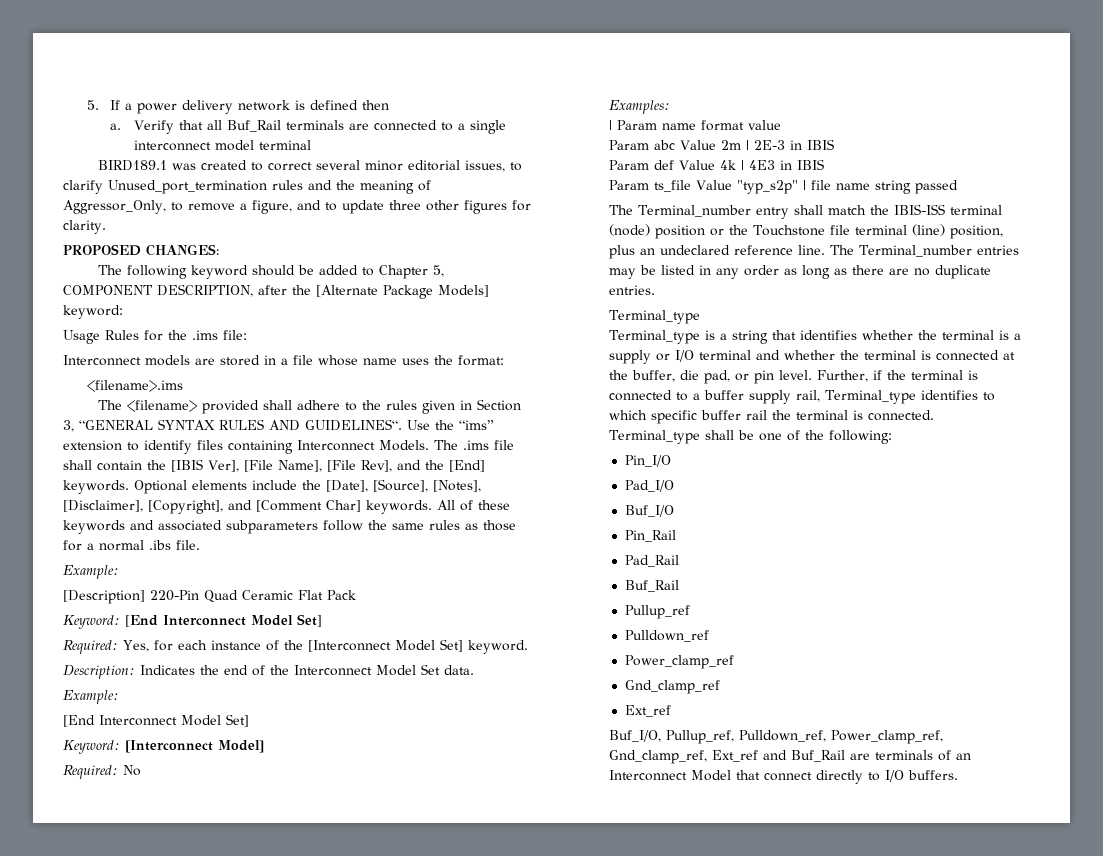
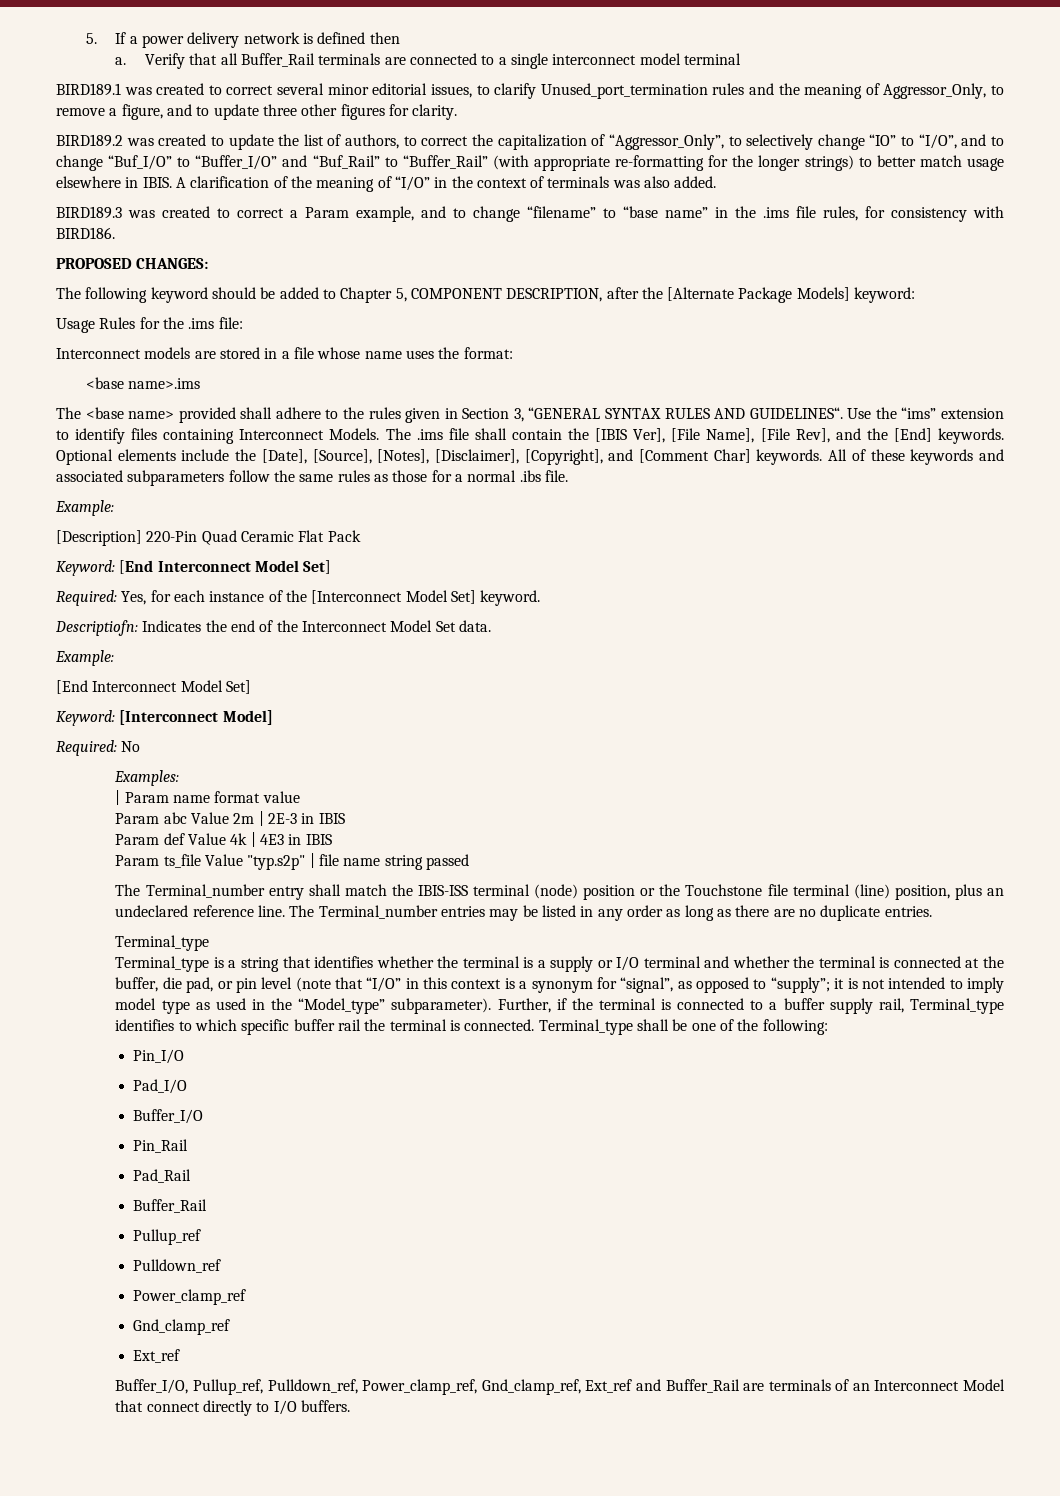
[226,120,281,132] Buf_Rail -> [241,53,316,67] Buffer_Rail
(106, 227) none -> [56,134,1004,150] [56,155,1004,171] [56,176,717,192] [56,206,1004,222] [56,227,115,239] // BIRD189.2 was created to update the list of authors, to correct the capitalization of “Aggressor_Only”, to selectively change “IO” to “I/O”, and to change “Buf_I/O” to “Buffer_I/O” and “Buf_Rail” to “Buffer_Rail” (with appropriate re-formatting for the longer strings) to better match usage elsewhere in IBIS. A clarification of the meaning of “I/O” in the context of terminals was also added. // BIRD189.3 was created to correct a Param example, and to change “filename” to “base name” in the .ims file rules, for consistency with BIRD186.
[86,380,183,392] [98,400,198,412] <filename>.ims // The <filename> -> [85,377,201,389] [56,407,175,419] <base name>.ims // The <base name>
[63,665,135,679] Description: -> [55,620,138,636] Descriptiofn:
[737,180,799,194] "typ_s2p" -> [247,855,306,870] "typ.s2p"
[779,370,813,380] level. -> [261,977,1004,993] [115,998,492,1014] level (note that “I/O” in this context is a synonym for “signal”, as opposed to “supply”; it is not intended to imply model type as used in the “Model_type” subparameter).
[624,505,674,517] Buf_I/O -> [133,1109,204,1124] Buffer_I/O
[624,580,679,592] Buf_Rail -> [133,1199,208,1213] Buffer_Rail
[609,730,662,742] Buf_I/O, -> [115,1379,189,1394] Buffer_I/O,
[791,750,846,762] Buf_Rail -> [665,1379,740,1393] Buffer_Rail

